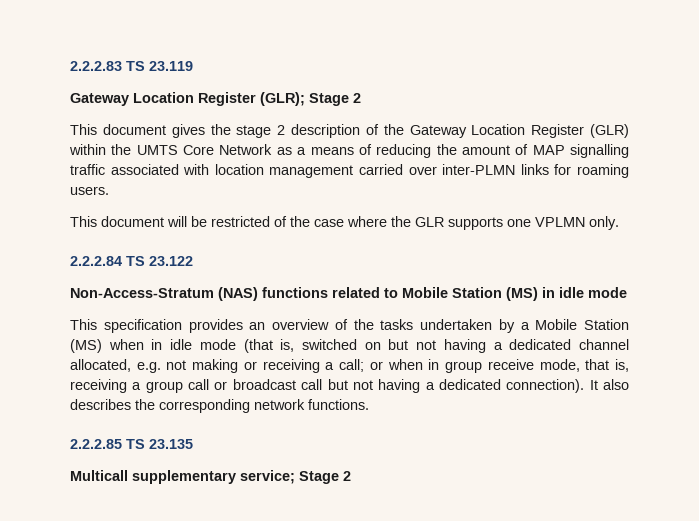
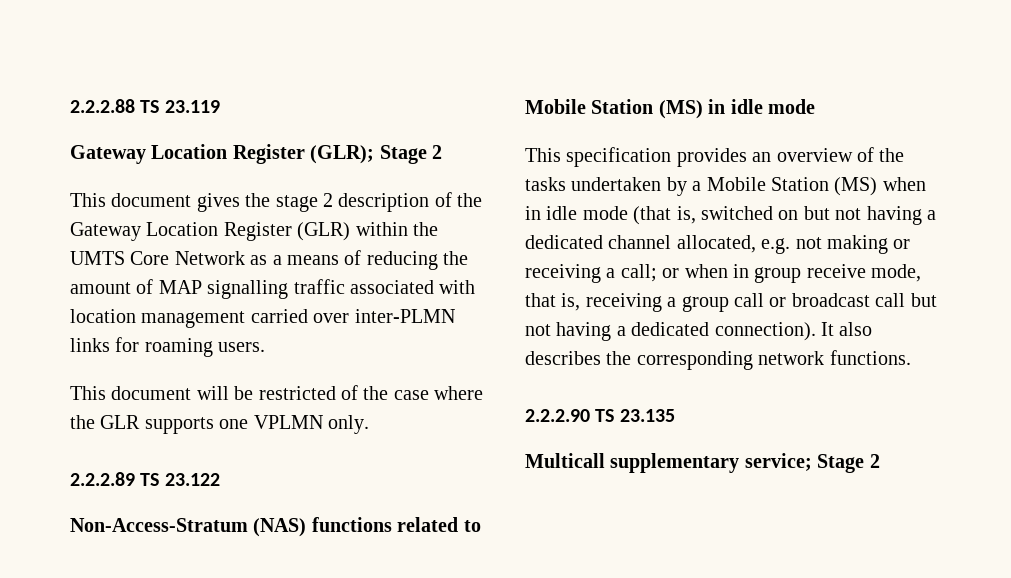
[70,61,122,71] 2.2.2.83 -> [70,99,135,113] 2.2.2.88
[70,256,122,266] 2.2.2.84 -> [70,472,135,486] 2.2.2.89
[70,439,122,449] 2.2.2.85 -> [525,409,590,422] 2.2.2.90

